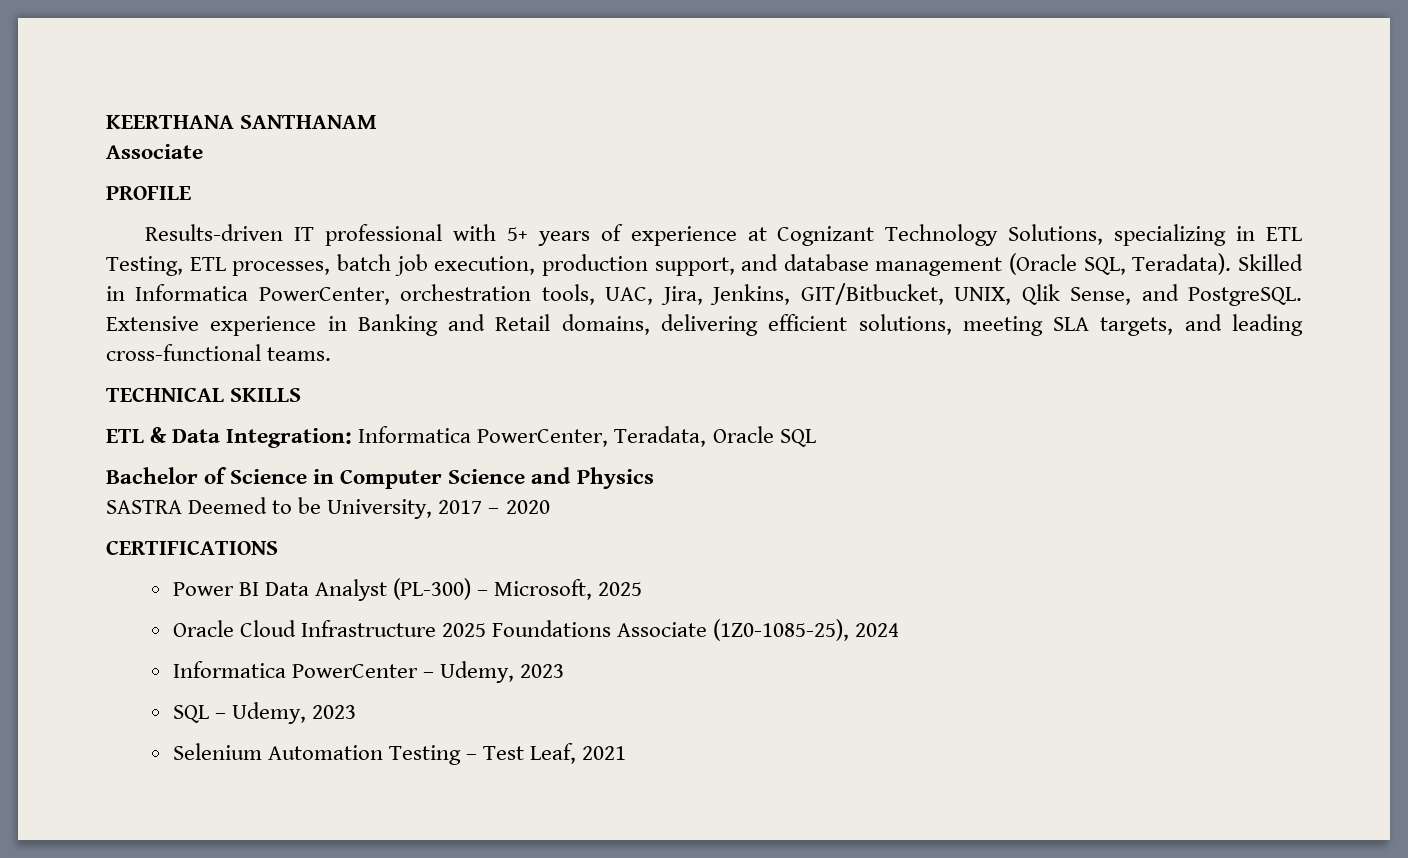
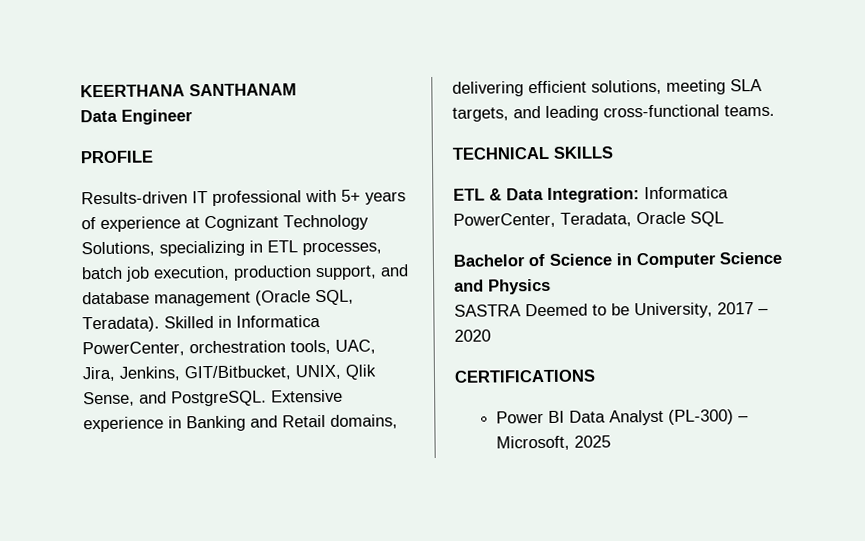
[106,144,203,159] Associate -> [80,109,193,125] Data Engineer
[106,256,226,276] Testing, ETL -> (298, 246) none
[172,619,900,641] [172,661,565,683] [172,702,356,724] [172,743,627,765] // Oracle Cloud Infrastructure 2025 Foundations Associate (1Z0-1085-25), 2024 // Informatica PowerCenter – Udemy, 2023 // SQL – Udemy, 2023 // Selenium Automation Testing – Test Leaf, 2021 -> (612, 441) none

